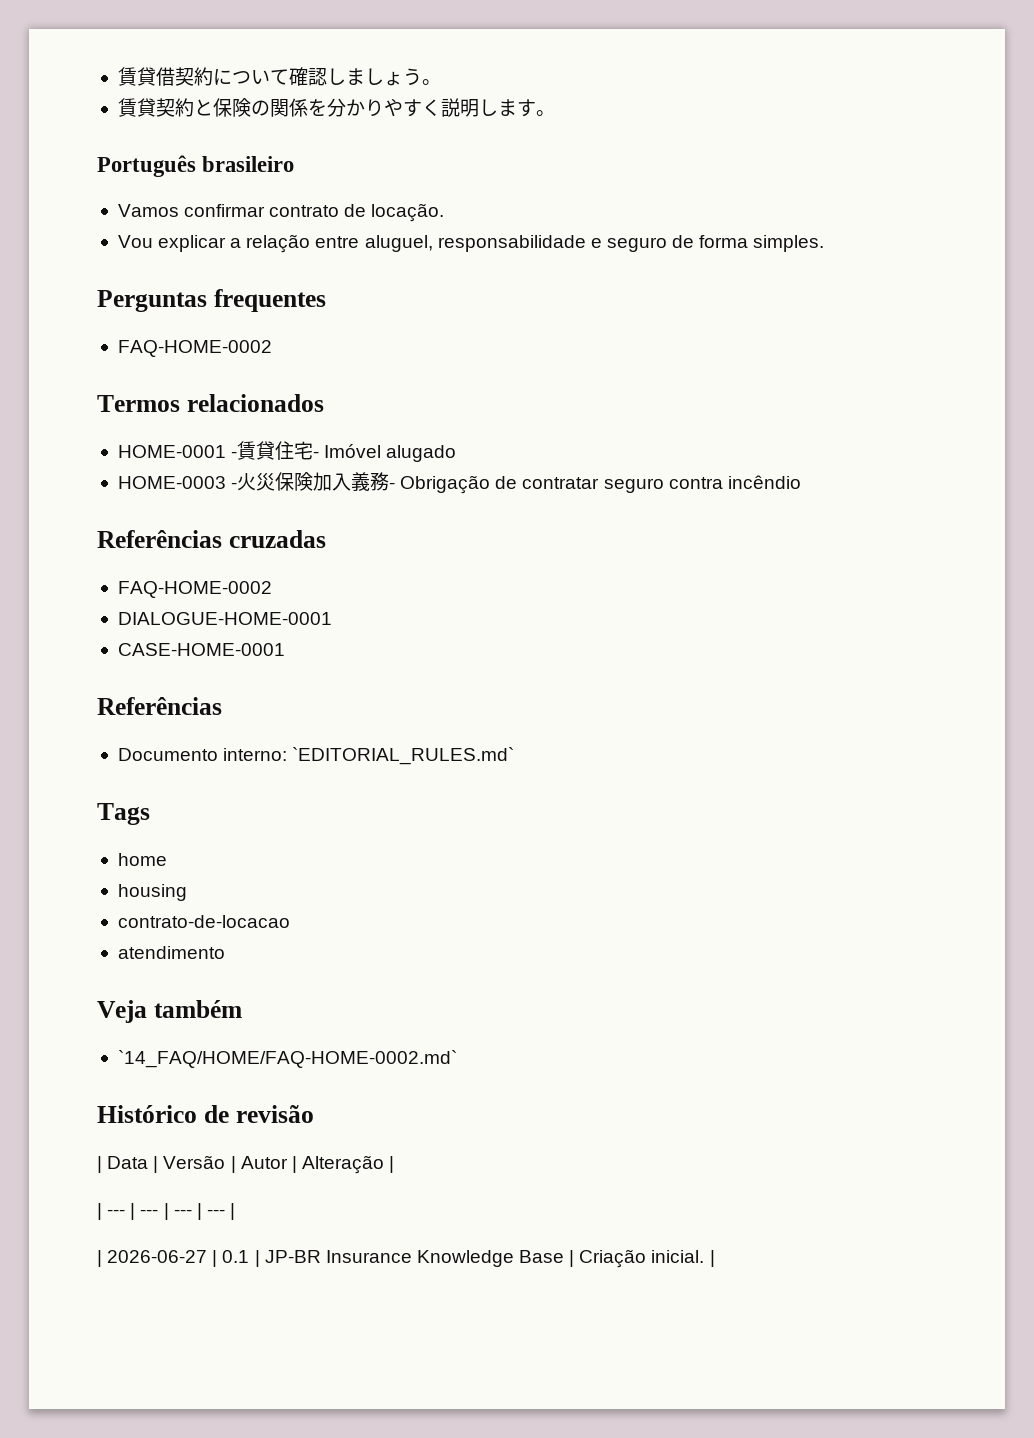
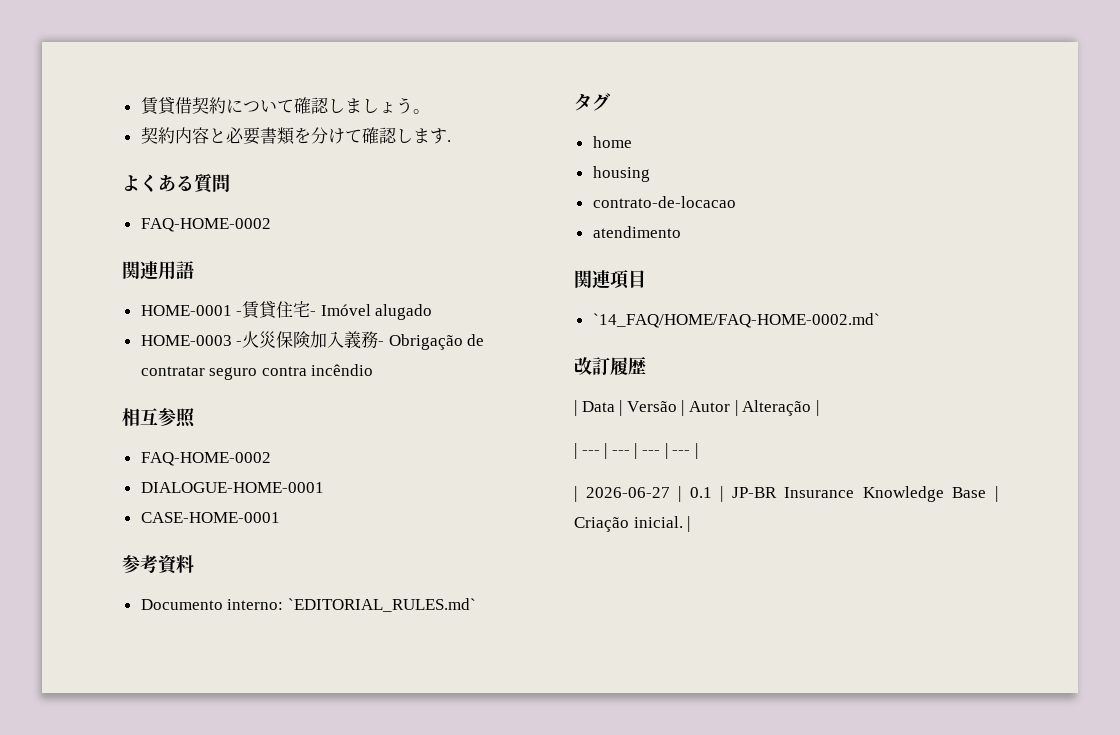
[117,98,555,117] [97,155,295,177] [117,203,445,222] [117,234,825,253] [97,289,326,312] [117,340,272,357] [97,394,324,412] 賃貸契約と保険の関係を分かりやすく説明します。 // Português brasileiro // Vamos confirmar contrato de locação. // Vou explicar a relação entre aluguel, responsabilidade e seguro de forma simples. // Perguntas frequentes // FAQ-HOME-0002 // Termos relacionados -> [140,127,451,145] [122,174,230,194] [140,218,271,232] [122,261,194,280] 契約内容と必要書類を分けて確認します. // よくある質問 // FAQ-HOME-0002 // 関連用語
[97,530,326,548] Referências cruzadas -> [122,408,195,428] 相互参照
[97,697,222,715] Referências -> [122,555,194,574] 参考資料
[97,803,150,825] Tags -> [574,93,610,111] タグ
[97,1000,242,1023] Veja também -> [574,270,646,289] 関連項目
[97,1105,314,1123] Histórico de revisão -> [574,357,646,375] 改訂履歴

